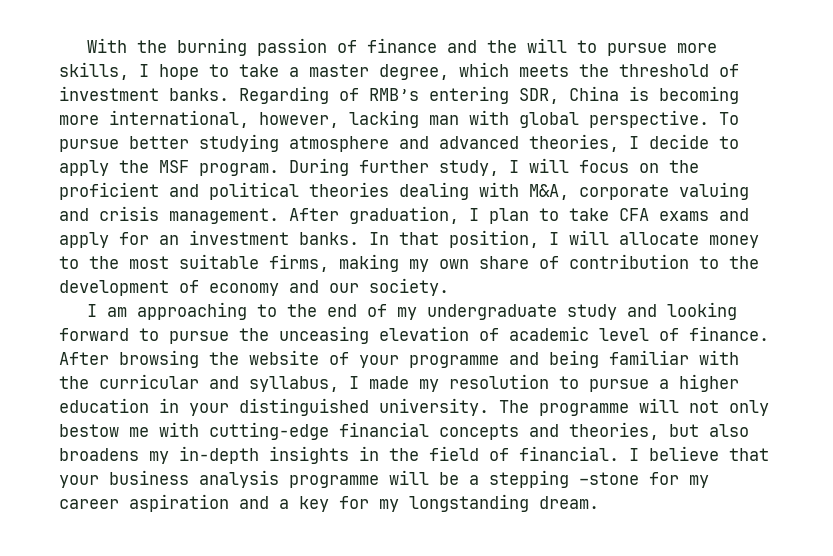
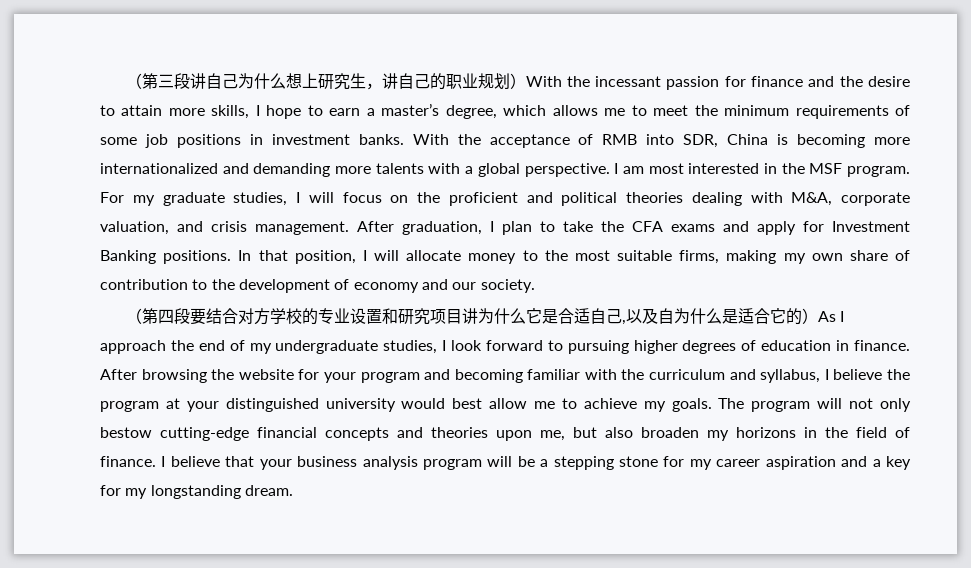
[86,38,667,56] With the burning passion of finance and the will to pursue -> [125,73,911,90] [100,105,163,116] （第三段讲自己为什么想上研究生，讲自己的职业规划）With the incessant passion for finance and the desire to attain
[239,62,739,80] [59,86,509,104] take a master degree, which meets the threshold of investment banks. Regarding of RMB’s entering -> [329,103,911,119] [100,134,675,148] earn a master’s degree, which allows me to meet the minimum requirements of some job positions in investment banks. With the acceptance of RMB into
[109,110,739,128] [59,134,739,152] [59,158,499,176] international, however, lacking man with global perspective. To pursue better studying atmosphere and advanced theories, I decide to apply the MSF program. During further study, -> [100,163,910,177] [100,192,288,206] internationalized and demanding more talents with a global perspective. I am most interested in the MSF program. For my graduate studies,
[679,182,749,200] valuing -> [100,221,169,235] valuation,
(609, 214) none -> [601,221,624,232] the
[159,230,359,245] an investment banks. -> [832,221,910,232] [100,250,232,264] Investment Banking positions.
[86,302,277,320] I am approaching to -> [125,308,844,325] [100,340,166,354] （第四段要结合对方学校的专业设置和研究项目讲为什么它是合适自己,以及自为什么是适合它的）As I approach
[566,302,737,320] [59,326,679,344] study and looking forward to pursue the unceasing elevation of academic level of -> [383,340,850,354] studies, I look forward to pursuing higher degrees of education in
[329,350,599,368] of your programme and being -> [298,369,523,383] for your program and becoming
[99,374,199,389] curricular -> [649,369,726,380] curriculum
[369,374,739,392] [59,398,629,416] made my resolution to pursue a higher education in your distinguished university. The programme -> [833,369,911,380] [100,398,811,412] believe the program at your distinguished university would best allow me to achieve my goals. The program
[129,422,199,437] me with -> (152, 432) none
[569,422,749,440] [59,446,349,464] theories, but also broadens my in-depth insights -> [431,427,796,441] theories upon me, but also broaden my horizons
[519,446,619,461] financial. -> [100,456,156,467] finance.
[289,475,379,488] programme -> [422,459,482,470] program
[579,472,639,485] –stone -> [619,456,659,467] stone

